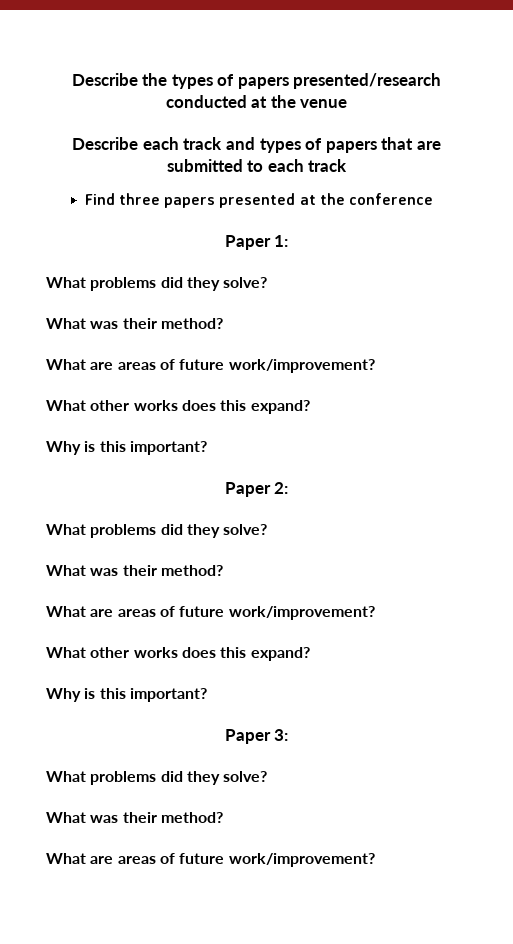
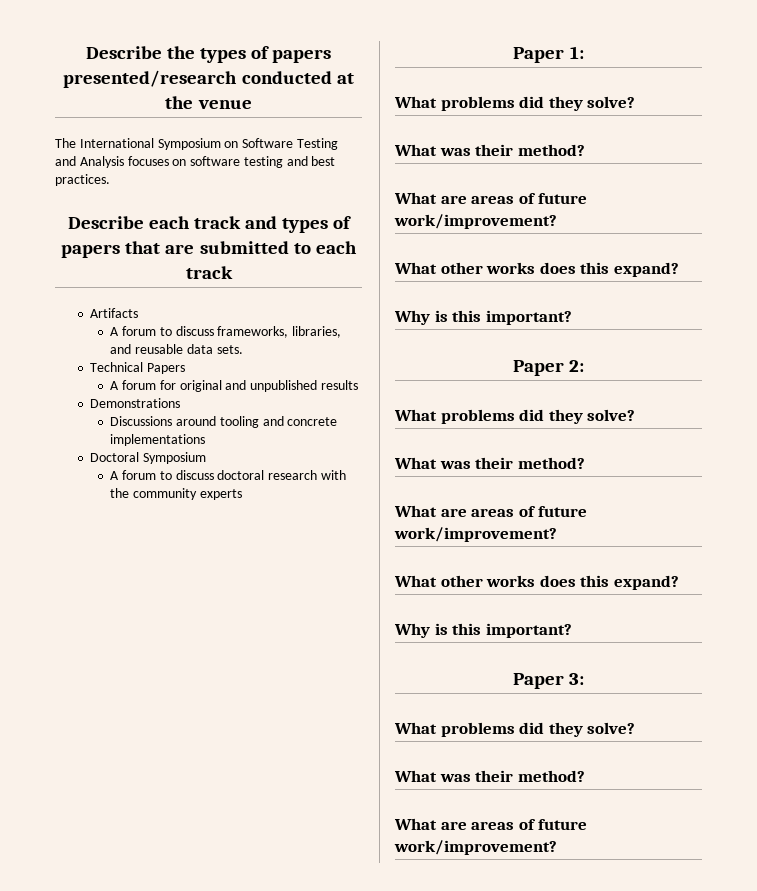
(348, 103) none -> [55,138,338,150] [55,156,336,168] [55,174,110,186] // The International Symposium on Software Testing and Analysis focuses on software testing and best practices.
[84,193,434,208] Find three papers presented at the conference -> [90,308,139,318] [110,326,342,338] [110,344,243,354] [90,362,186,374] [110,380,358,392] [90,398,181,408] [110,416,338,428] [110,434,206,446] [90,452,207,464] [110,470,346,480] [110,488,242,500] Artifacts // A forum to discuss frameworks, libraries, and reusable data sets. // Technical Papers // A forum for original and unpublished results // Demonstrations // Discussions around tooling and concrete implementations // Doctoral Symposium // A forum to discuss doctoral research with the community experts

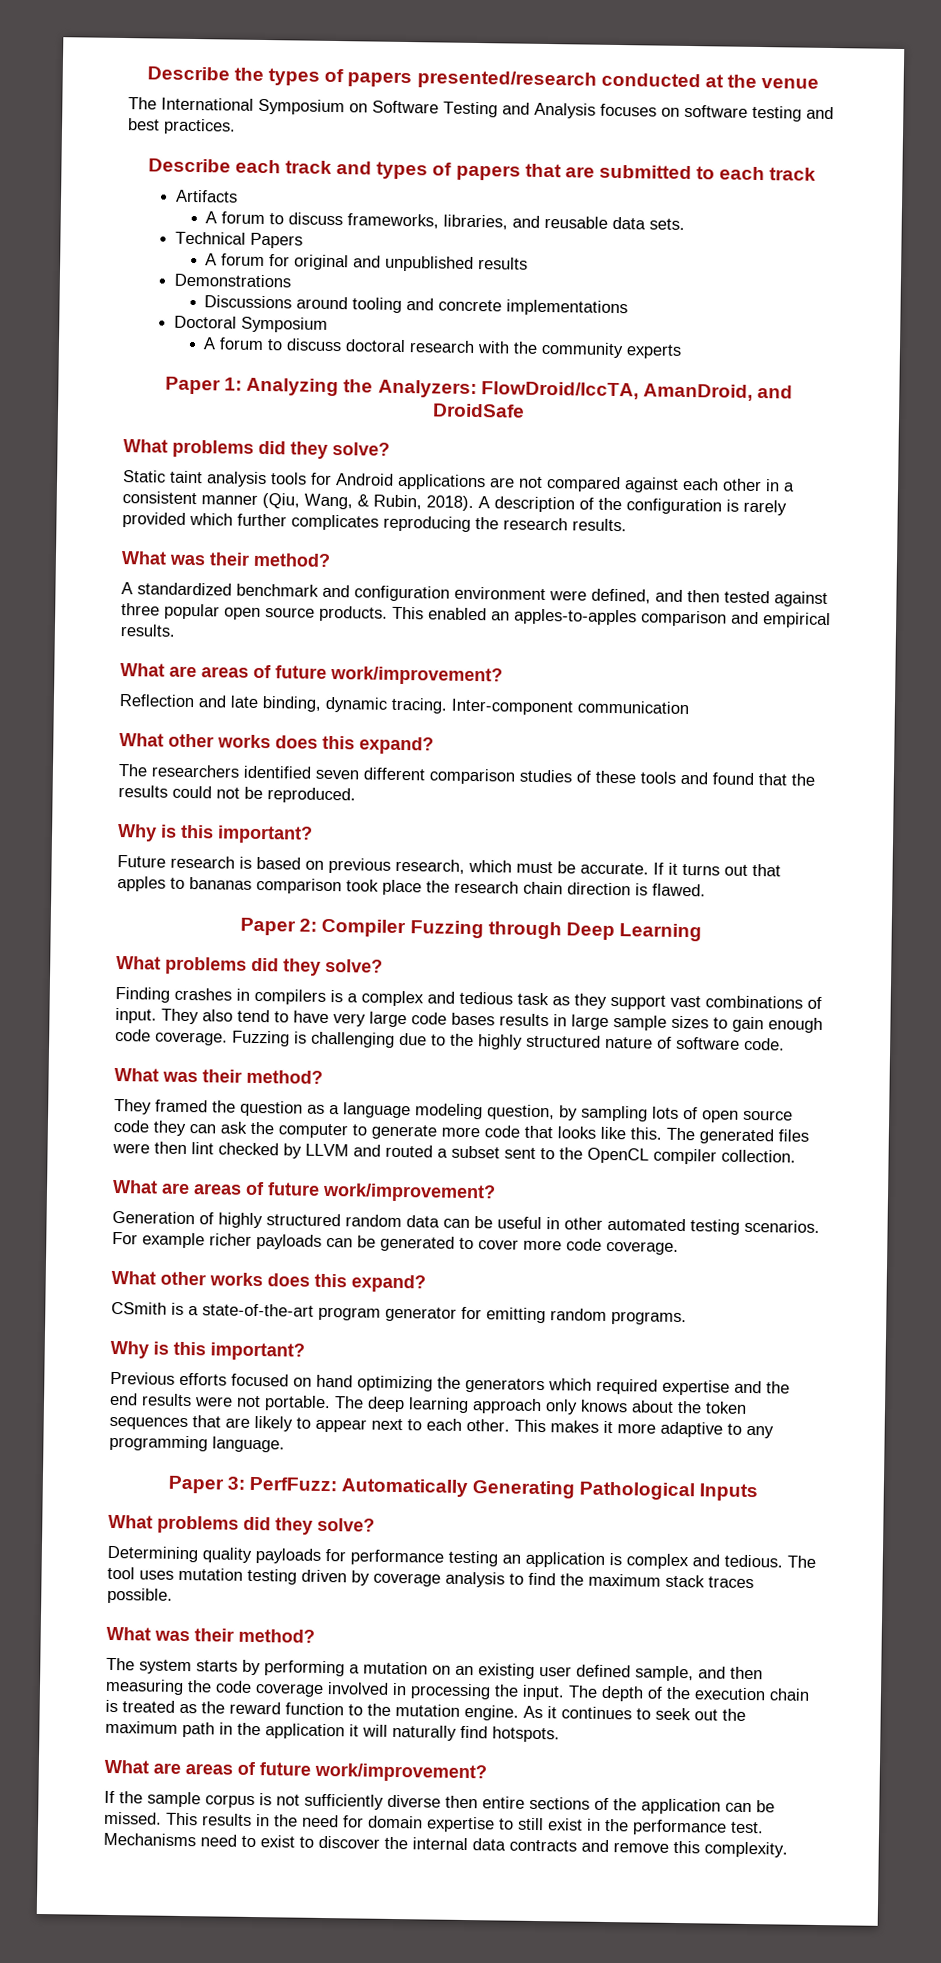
[394,96,636,111] [394,144,585,156] [394,192,588,204] [394,214,557,229] [394,262,679,277] [394,310,572,325] [512,360,585,376] [394,409,636,424] [394,457,585,469] [394,505,588,517] [394,527,557,542] [394,575,679,590] [394,623,572,638] [512,673,585,689] [394,722,636,737] [394,770,585,782] [394,818,588,830] [394,840,557,855] // What problems did they solve? // What was their method? // What are areas of future work/improvement? // What other works does this expand? // Why is this important? // Paper 2: // What problems did they solve? // What was their method? // What are areas of future work/improvement? // What other works does this expand? // Why is this important? // Paper 3: // What problems did they solve? // What was their method? // What are areas of future work/improvement? -> [246,377,793,401] [432,403,525,418] [123,439,390,459] [123,470,795,493] [122,491,787,516] [122,512,627,532] [121,551,331,567] [121,582,828,608] [121,603,831,629] [120,624,176,637] [120,663,503,686] [119,694,689,716] [119,733,434,755] [118,764,815,786] [118,785,356,804] [117,824,313,844] [117,855,781,877] [117,875,706,897] [240,917,702,942] [116,955,383,976] [115,986,822,1010] [115,1007,823,1033] [115,1028,785,1051] [114,1067,323,1084] [114,1098,793,1123] [113,1119,809,1145] [112,1141,796,1165] [112,1179,496,1203] [112,1210,820,1235] [112,1231,679,1255] [111,1270,426,1293] [111,1301,687,1326] [110,1340,305,1361] [110,1371,790,1396] [109,1392,747,1415] [109,1415,774,1439] [109,1434,285,1453] [167,1475,759,1502] [108,1514,375,1535] [107,1545,816,1570] [107,1566,754,1589] [107,1587,173,1604] [106,1626,315,1643] [106,1657,763,1682] [105,1678,810,1702] [105,1699,746,1721] [105,1720,560,1743] [104,1759,487,1783] [104,1790,775,1815] [104,1811,764,1836] [103,1832,788,1858] Analyzing the Analyzers: FlowDroid/IccTA, AmanDroid, and DroidSafe // What problems did they solve? // Static taint analysis tools for Android applications are not compared against each other in a consistent manner (Qiu, Wang, & Rubin, 2018). A description of the configuration is rarely provided which further complicates reproducing the research results. // What was their method? // A standardized benchmark and configuration environment were defined, and then tested against three popular open source products. This enabled an apples-to-apples comparison and empirical results. // What are areas of future work/improvement? // Reflection and late binding, dynamic tracing. Inter-component communication // What other works does this expand? // The researchers identified seven different comparison studies of these tools and found that the results could not be reproduced. // Why is this important? // Future research is based on previous research, which must be accurate. If it turns out that apples to bananas comparison took place the research chain direction is flawed. // Paper 2: Compiler Fuzzing through Deep Learning // What problems did they solve? // Finding crashes in compilers is a complex and tedious task as they support vast combinations of input. They also tend to have very large code bases results in large sample sizes to gain enough code coverage. Fuzzing is challenging due to the highly structured nature of software code. // What was their method? // They framed the question as a language modeling question, by sampling lots of open source code they can ask the computer to generate more code that looks like this. The generated files were then lint checked by LLVM and routed a subset sent to the OpenCL compiler collection. // What are areas of future work/improvement? // Generation of highly structured random data can be useful in other automated testing scenarios. For example richer payloads can be generated to cover more code coverage. // What other works does this expand? // CSmith is a state-of-the-art program generator for emitting random programs. // Why is this important? // Previous efforts focused on hand optimizing the generators which required expertise and the end results were not portable. The deep learning approach only knows about the token sequences that are likely to appear next to each other. This makes it more adaptive to any programming language. // Paper 3: PerfFuzz: Automatically Generating Pathological Inputs // What problems did they solve? // Determining quality payloads for performance testing an application is complex and tedious. The tool uses mutation testing driven by coverage analysis to find the maximum stack traces possible. // What was their method? // The system starts by performing a mutation on an existing user defined sample, and then measuring the code coverage involved in processing the input. The depth of the execution chain is treated as the reward function to the mutation engine. As it continues to seek out the maximum path in the application it will naturally find hotspots. // What are areas of future work/improvement? // If the sample corpus is not sufficiently diverse then entire sections of the application can be missed. This results in the need for domain expertise to still exist in the performance test. Mechanisms need to exist to discover the internal data contracts and remove this complexity.

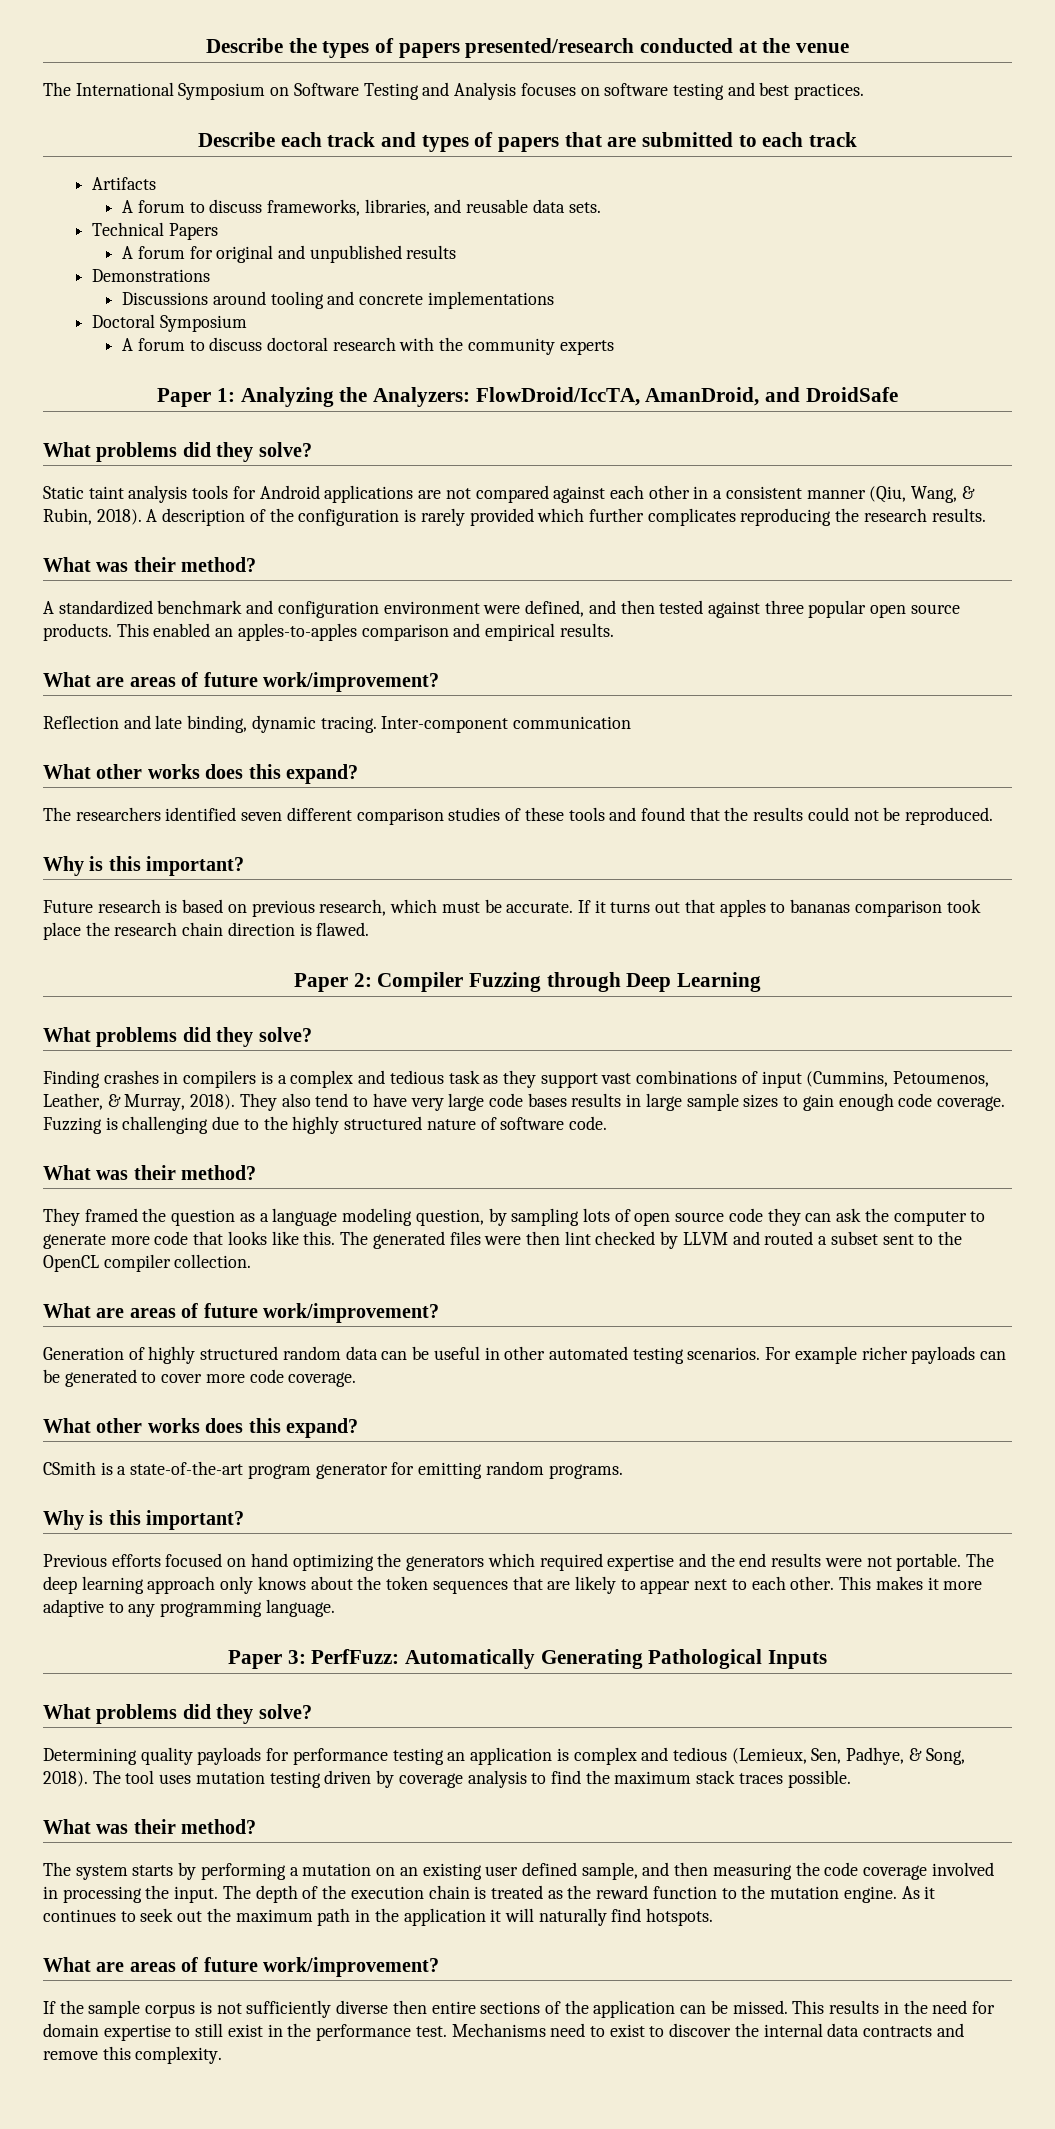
[115,1007,157,1024] input. -> [761,1071,990,1088] [43,1093,236,1111] input (Cummins, Petoumenos, Leather, & Murray, 2018).
[724,1554,783,1568] tedious. -> [672,1747,965,1765] [43,1771,88,1787] tedious (Lemieux, Sen, Padhye, & Song, 2018).

